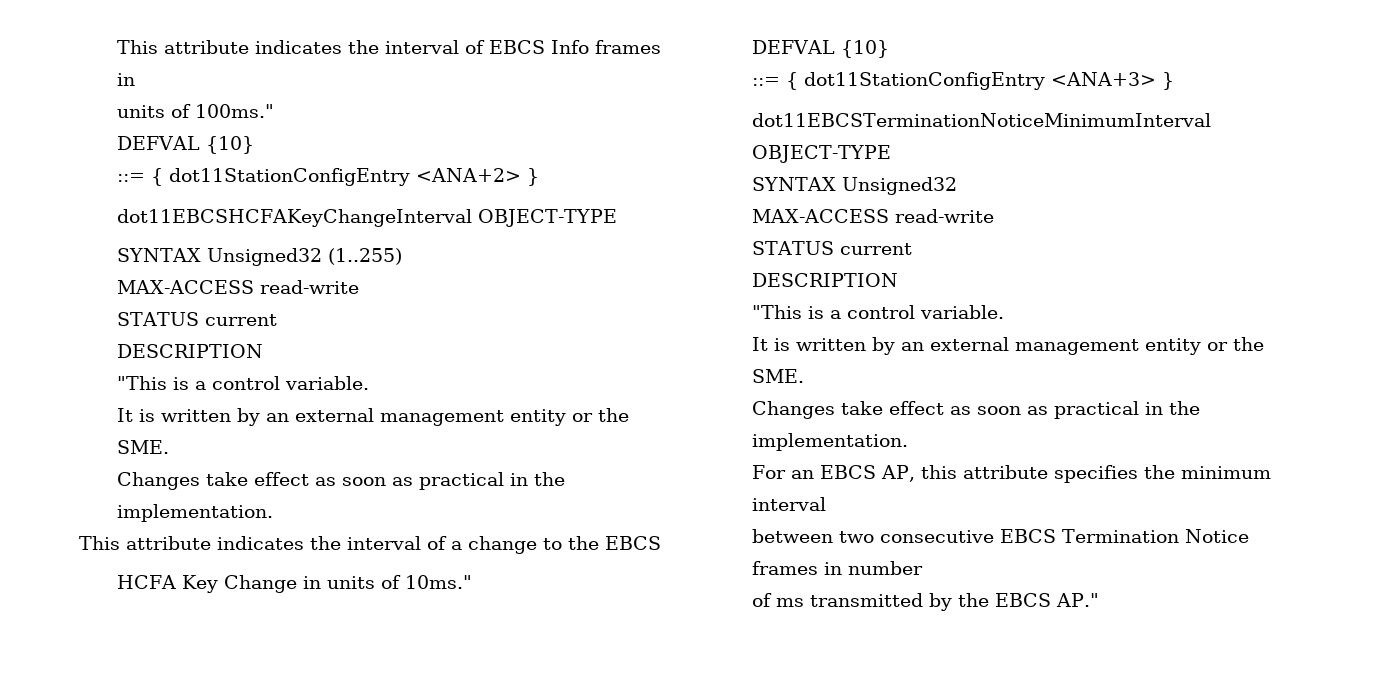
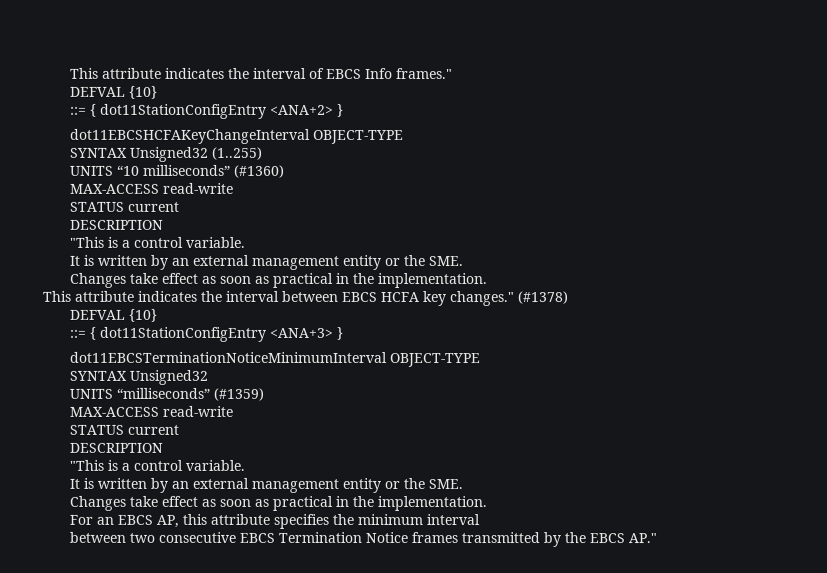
[594,40,661,54] [116,73,135,86] [116,104,274,118] frames in // units of 100ms." -> [395,67,453,80] frames."
(402, 256) none -> [69,164,285,178] // UNITS “10 milliseconds” (#1360)
[427,536,661,554] [116,575,472,593] of a change to the EBCS // HCFA Key Change in units of 10ms." -> [281,290,568,307] between EBCS HCFA key changes." (#1378)
(957, 186) none -> [68,387,264,401] // UNITS “milliseconds” (#1359)
[823,561,923,575] [751,593,804,607] in number // of ms -> (458, 537) none

